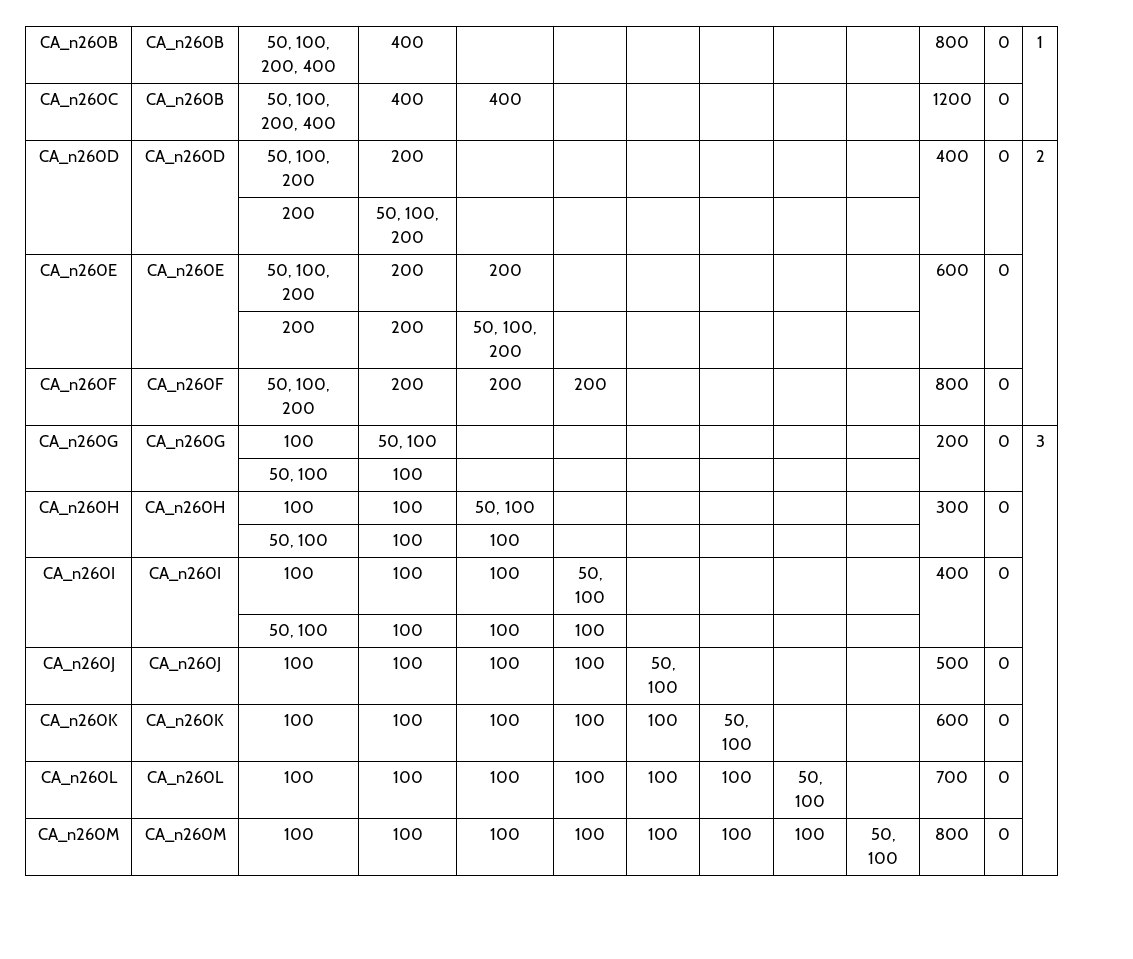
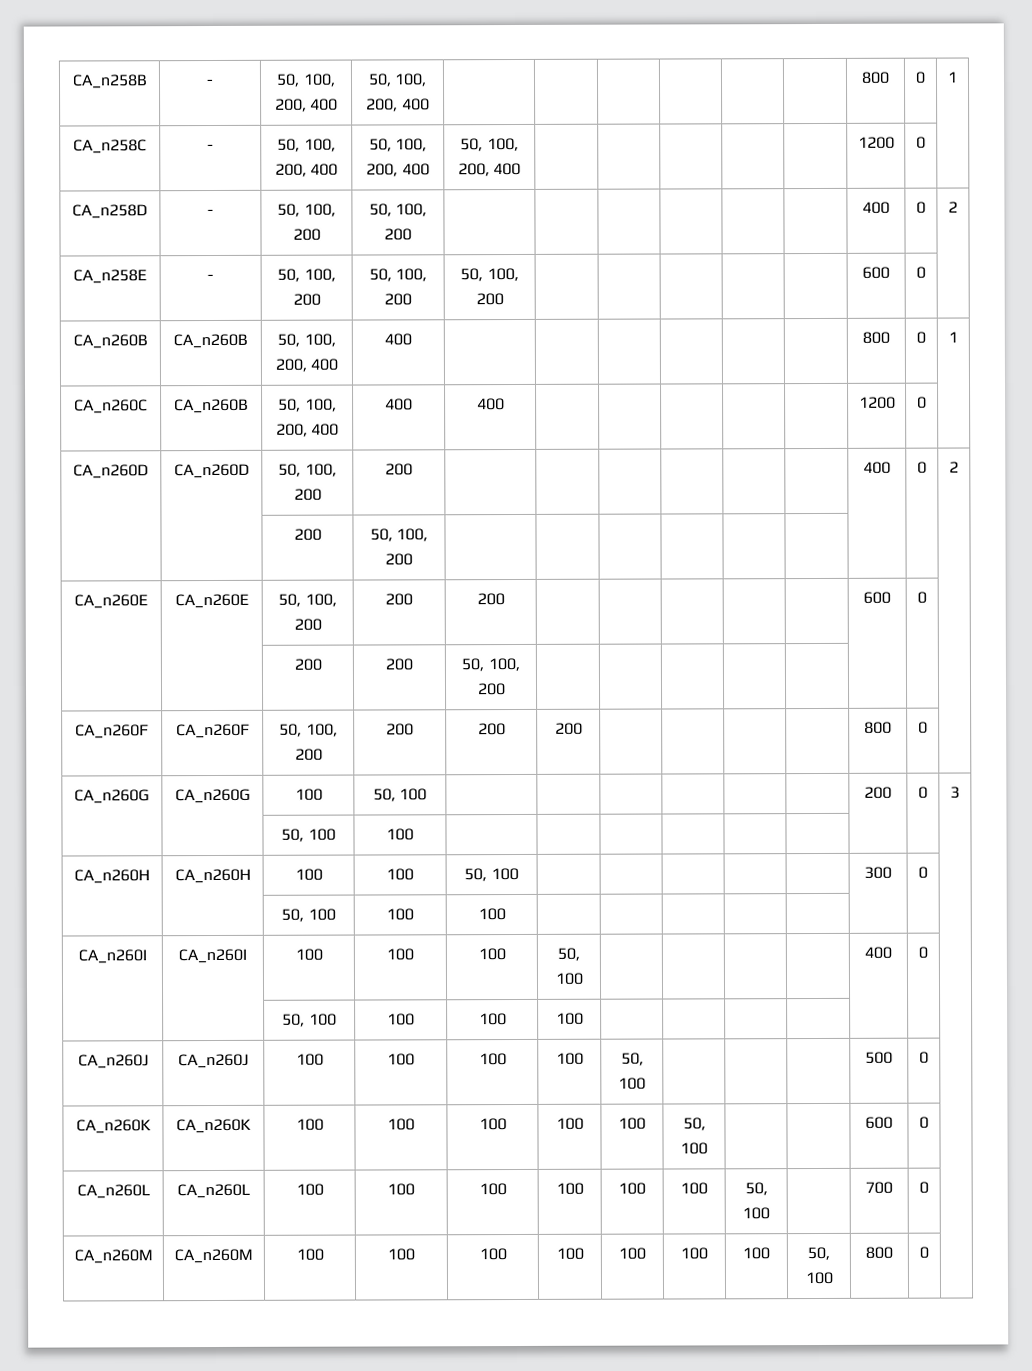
(39, 43) none -> [71,74,148,89] [206,79,214,86] [276,73,336,87] [274,98,339,112] [367,73,428,87] [366,98,430,112] [861,71,890,84] [915,71,926,84] [947,71,958,83] [73,139,147,154] [207,144,214,151] [277,138,336,152] [274,163,339,177] [368,138,428,152] [366,163,430,177] [460,137,519,152] [457,162,522,177] [857,136,895,149] [916,136,926,149] [72,204,148,219] [207,209,214,216] [277,203,336,217] [292,228,321,241] [368,203,428,217] [384,228,412,241] [862,201,890,214] [916,201,926,214] [948,201,958,213] [73,269,147,284] [207,274,214,281] [277,268,336,282] [292,293,321,306] [368,268,428,282] [384,293,412,306] [460,267,519,282] [475,293,504,306] [862,266,890,279] [916,266,926,279] CA_n258B | - | 50, 100, 200, 400 | 50, 100, 200, 400 | | | | | | | 800 | 0 | 1 // CA_n258C | - | 50, 100, 200, 400 | 50, 100, 200, 400 | 50, 100, 200, 400 | | | | | | 1200 | 0 | // CA_n258D | - | 50, 100, 200 | 50, 100, 200 | | | | | | | 400 | 0 | 2 // CA_n258E | - | 50, 100, 200 | 50, 100, 200 | 50, 100, 200 | | | | | | 600 | 0 | //

